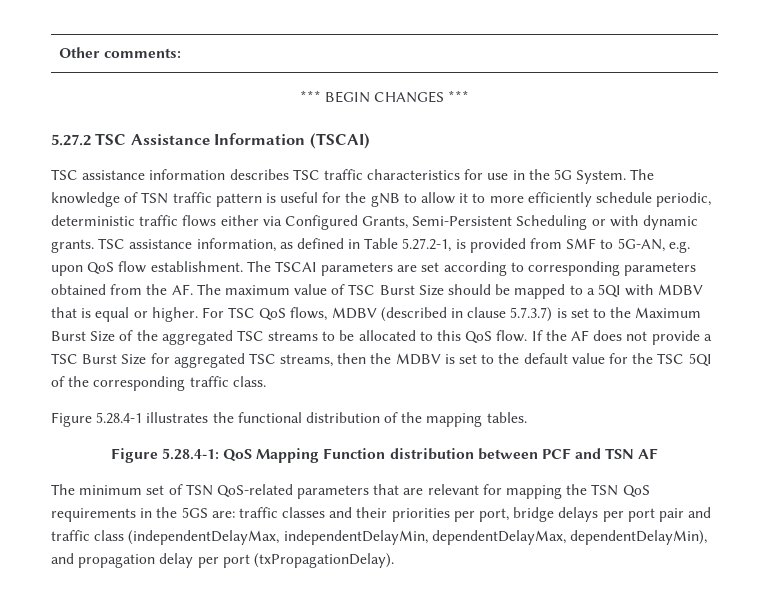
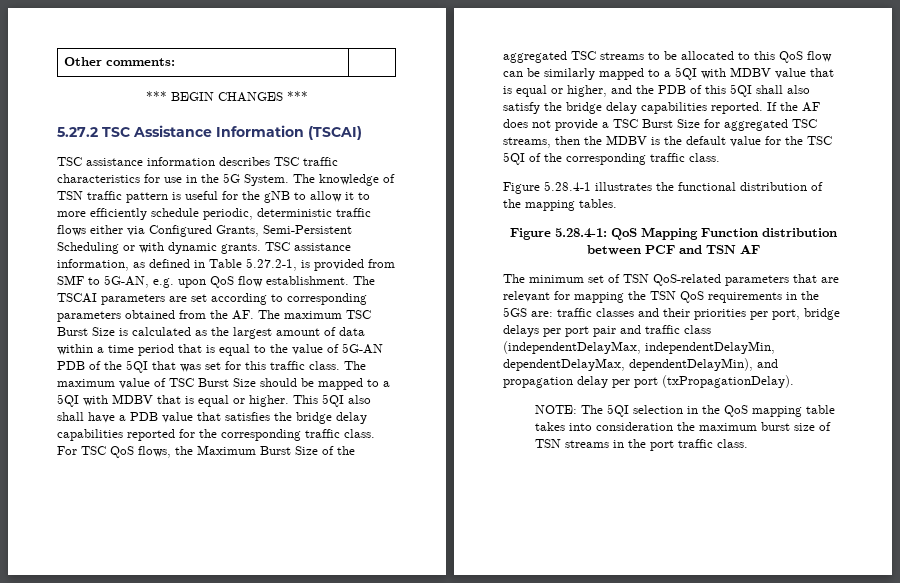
(290, 290) none -> [346,310,371,319] [57,327,365,339] [57,343,383,356] [57,360,366,373] [57,379,115,387] TSC Burst Size is calculated as the largest amount of data within a time period that is equal to the value of 5G-AN PDB of the 5QI that was set for this traffic class. The maximum
[201,307,606,322] For TSC QoS flows, MDBV (described in clause 5.7.3.7) is set to -> [293,394,371,407] [57,412,367,424] [57,429,375,441] [57,446,171,458] This 5QI also shall have a PDB value that satisfies the bridge delay capabilities reported for the corresponding traffic class. For TSC QoS flows,
[496,330,528,342] flow. -> [807,51,832,62] [503,67,834,80] [503,84,810,97] [503,102,763,114] flow can be similarly mapped to a 5QI with MDBV value that is equal or higher, and the PDB of this 5QI shall also satisfy the bridge delay capabilities reported.
[459,354,495,364] set to -> (660, 141) none
(394, 560) none -> [534,404,835,417] [534,422,831,431] [534,439,748,451] // NOTE: The 5QI selection in the QoS mapping table takes into consideration the maximum burst size of TSN streams in the port traffic class.

